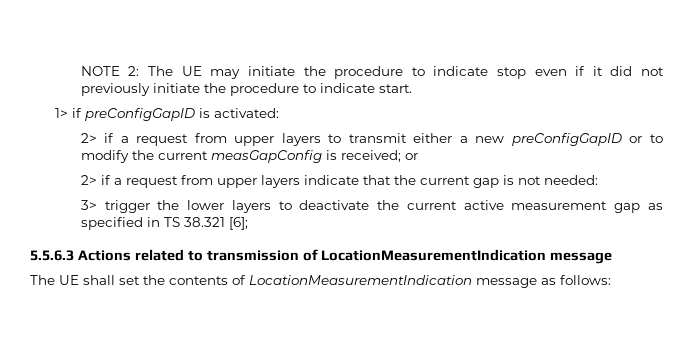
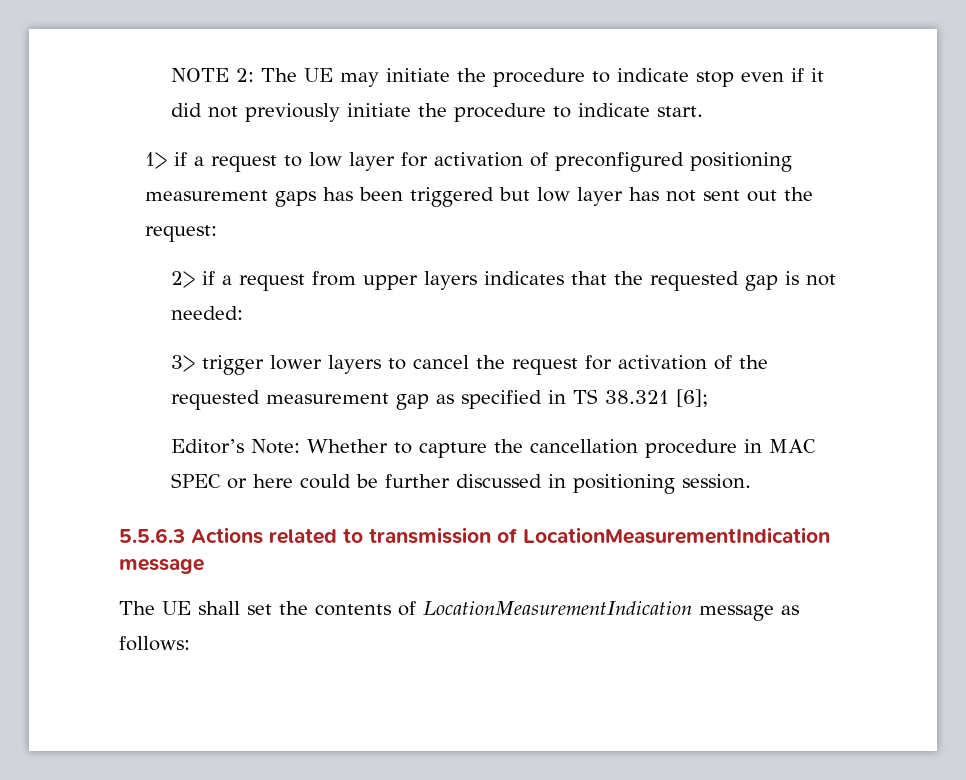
[85,108,280,121] [80,133,663,146] [80,150,418,163] [80,175,359,188] preConfigGapID is activated: // 2> if a request from upper layers to transmit either a new preConfigGapID or to modify the current measGapConfig is received; or // 2> if a request from upper layers indicate -> [193,152,792,172] [144,187,813,207] [144,225,217,242] [170,271,564,291] a request to low layer for activation of preconfigured positioning measurement gaps has been triggered but low layer has not sent out the request: // 2> if a request from upper layers indicates
[419,176,470,185] current -> [649,271,739,291] requested
[157,200,180,210] the -> (264, 365) none
[299,200,504,210] deactivate the current active -> [412,355,768,375] [170,390,260,410] cancel the request for activation of the requested
(248, 223) none -> [170,439,816,458] [170,473,751,494] // Editor’s Note: Whether to capture the cancellation procedure in MAC SPEC or here could be further discussed in positioning session.

